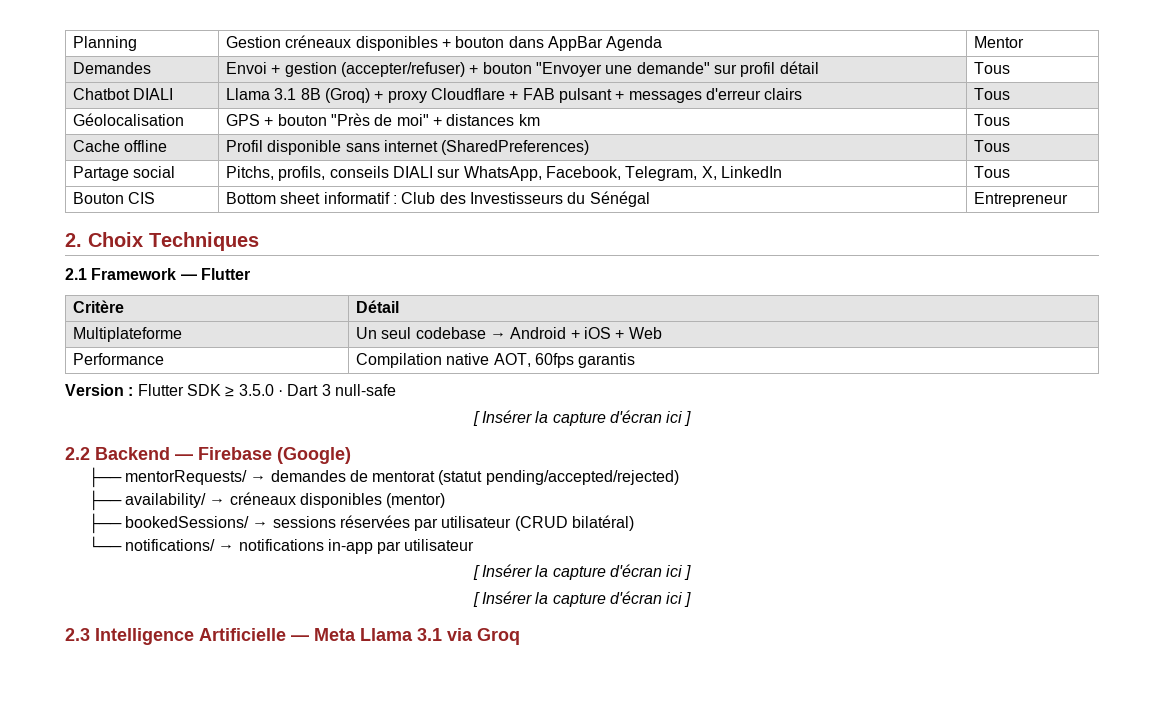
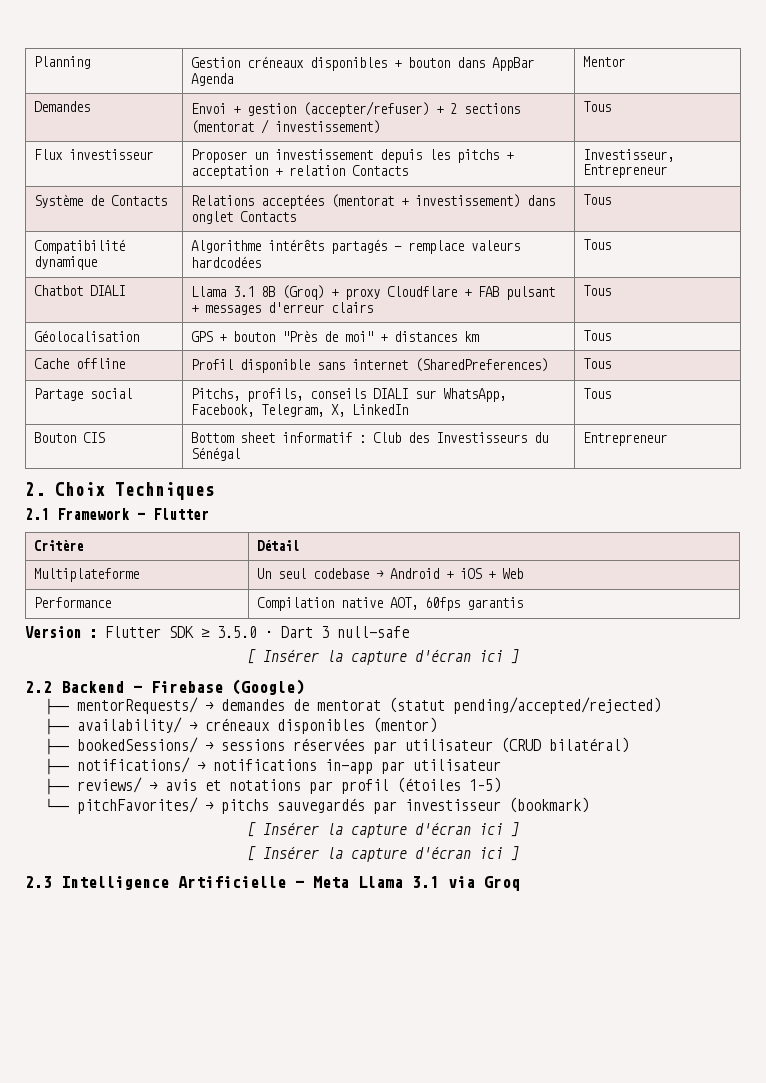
[482,61,819,77] bouton "Envoyer une demande" sur profil détail -> [450,103,521,114] [191,119,381,134] [583,101,612,112] [34,149,154,160] [191,149,515,163] [191,165,409,179] [583,149,675,162] [583,164,668,178] [34,194,168,208] [191,194,556,209] [191,211,297,224] [583,194,612,205] [34,239,126,254] [34,256,98,270] [191,239,521,254] [191,256,262,268] 2 sections (mentorat / investissement) | Tous // Flux investisseur | Proposer un investissement depuis les pitchs + acceptation + relation Contacts | Investisseur, Entrepreneur // Système de Contacts | Relations acceptées (mentorat + investissement) dans onglet Contacts | Tous // Compatibilité dynamique | Algorithme intérêts partagés — remplace valeurs hardcodées
[87,536,122,551] └── -> [45,758,70,775] ├──
(475, 545) none -> [45,777,502,795] [45,797,590,814] // ├── reviews/ → avis et notations par profil (étoiles 1–5) // └── pitchFavorites/ → pitchs sauvegardés par investisseur (bookmark)

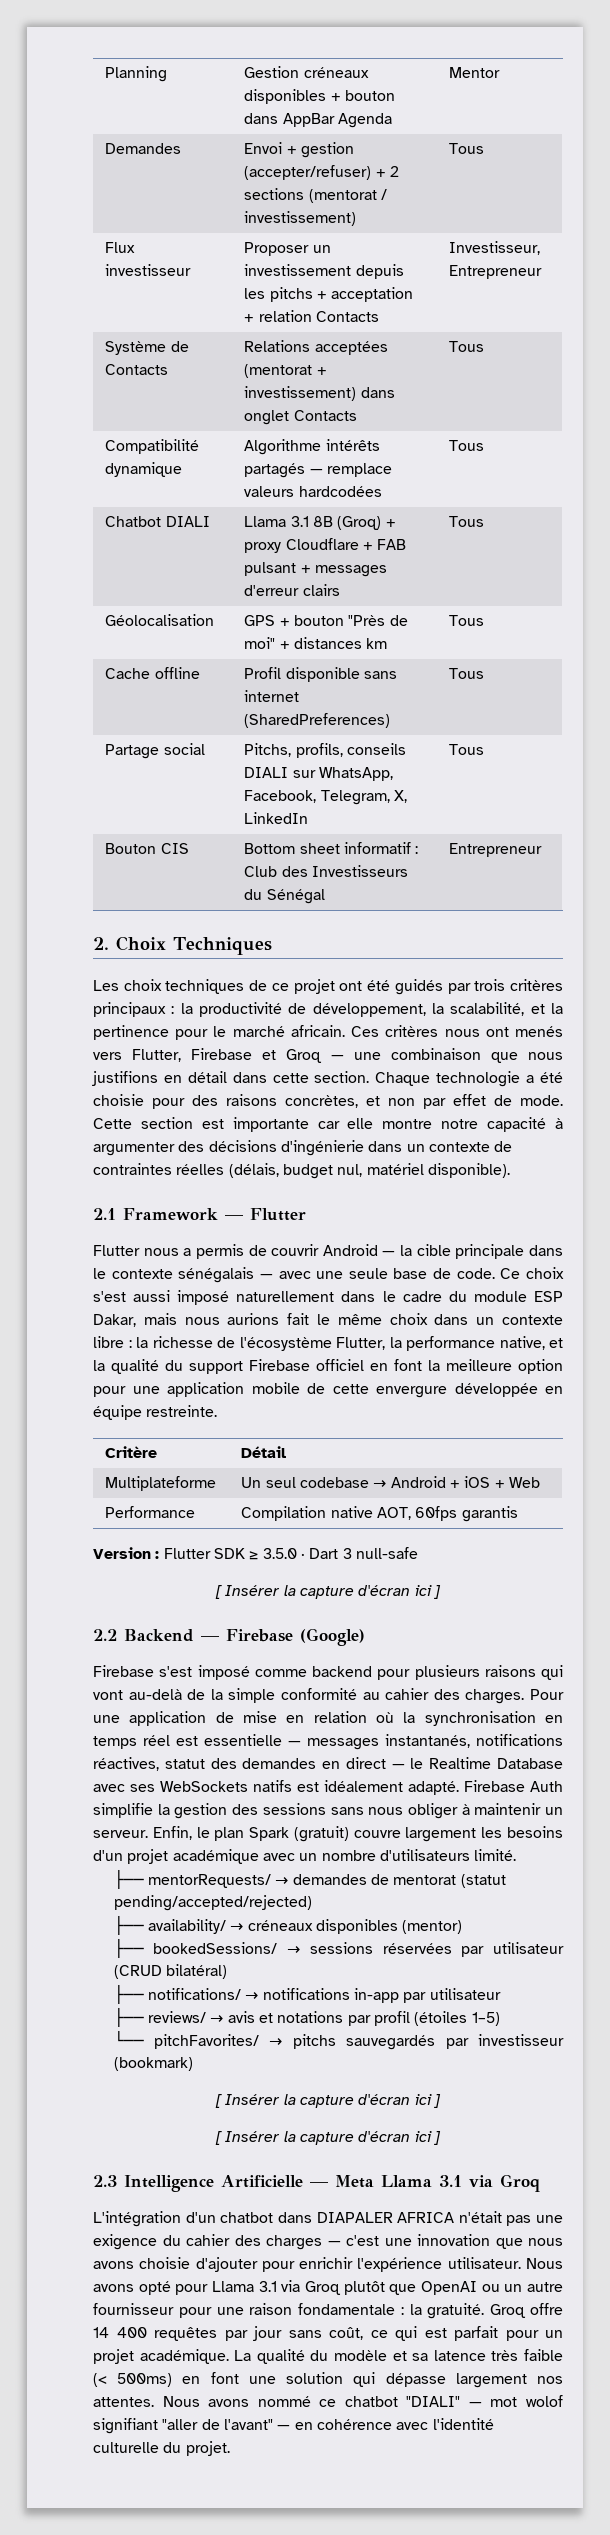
[25,508,209,520] 2.1 Framework — Flutter -> [93,979,564,995] [93,1002,563,1017] [93,1025,563,1040] [93,1048,563,1063] [92,1071,564,1087] [93,1094,563,1109] [93,1117,564,1132] [93,1140,513,1156] [93,1163,510,1179] [93,1208,306,1221] [93,1244,563,1259] [93,1267,564,1283] [93,1290,563,1305] [93,1313,564,1327] [93,1336,563,1351] [93,1359,563,1374] [93,1382,563,1398] [93,1405,218,1420] Les choix techniques de ce projet ont été guidés par trois critères principaux : la productivité de développement, la scalabilité, et la pertinence pour le marché africain. Ces critères nous ont menés vers Flutter, Firebase et Groq — une combinaison que nous justifions en détail dans cette section. Chaque technologie a été choisie pour des raisons concrètes, et non par effet de mode. Cette section est importante car elle montre notre capacité à argumenter des décisions d'ingénierie dans un contexte de contraintes réelles (délais, budget nul, matériel disponible). // 2.1 Framework — Flutter // Flutter nous a permis de couvrir Android — la cible principale dans le contexte sénégalais — avec une seule base de code. Ce choix s'est aussi imposé naturellement dans le cadre du module ESP Dakar, mais nous aurions fait le même choix dans un contexte libre : la richesse de l'écosystème Flutter, la performance native, et la qualité du support Firebase officiel en font la meilleure option pour une application mobile de cette envergure développée en équipe restreinte.
(304, 687) none -> [93,1665,563,1680] [93,1688,565,1704] [93,1711,563,1726] [93,1734,563,1750] [93,1757,563,1771] [93,1780,563,1795] [93,1803,563,1819] [93,1826,563,1842] [93,1849,517,1864] // Firebase s'est imposé comme backend pour plusieurs raisons qui vont au-delà de la simple conformité au cahier des charges. Pour une application de mise en relation où la synchronisation en temps réel est essentielle — messages instantanés, notifications réactives, statut des demandes en direct — le Realtime Database avec ses WebSockets natifs est idéalement adapté. Firebase Auth simplifie la gestion des sessions sans nous obliger à maintenir un serveur. Enfin, le plan Spark (gratuit) couvre largement les besoins d'un projet académique avec un nombre d'utilisateurs limité.
(520, 883) none -> [93,2211,563,2227] [93,2234,563,2250] [93,2257,563,2272] [93,2280,563,2295] [93,2303,563,2319] [93,2326,563,2341] [93,2349,564,2364] [93,2372,563,2388] [93,2395,563,2407] [93,2418,494,2434] [93,2441,230,2456] // L'intégration d'un chatbot dans DIAPALER AFRICA n'était pas une exigence du cahier des charges — c'est une innovation que nous avons choisie d'ajouter pour enrichir l'expérience utilisateur. Nous avons opté pour Llama 3.1 via Groq plutôt que OpenAI ou un autre fournisseur pour une raison fondamentale : la gratuité. Groq offre 14 400 requêtes par jour sans coût, ce qui est parfait pour un projet académique. La qualité du modèle et sa latence très faible (< 500ms) en font une solution qui dépasse largement nos attentes. Nous avons nommé ce chatbot "DIALI" — mot wolof signifiant "aller de l'avant" — en cohérence avec l'identité culturelle du projet.

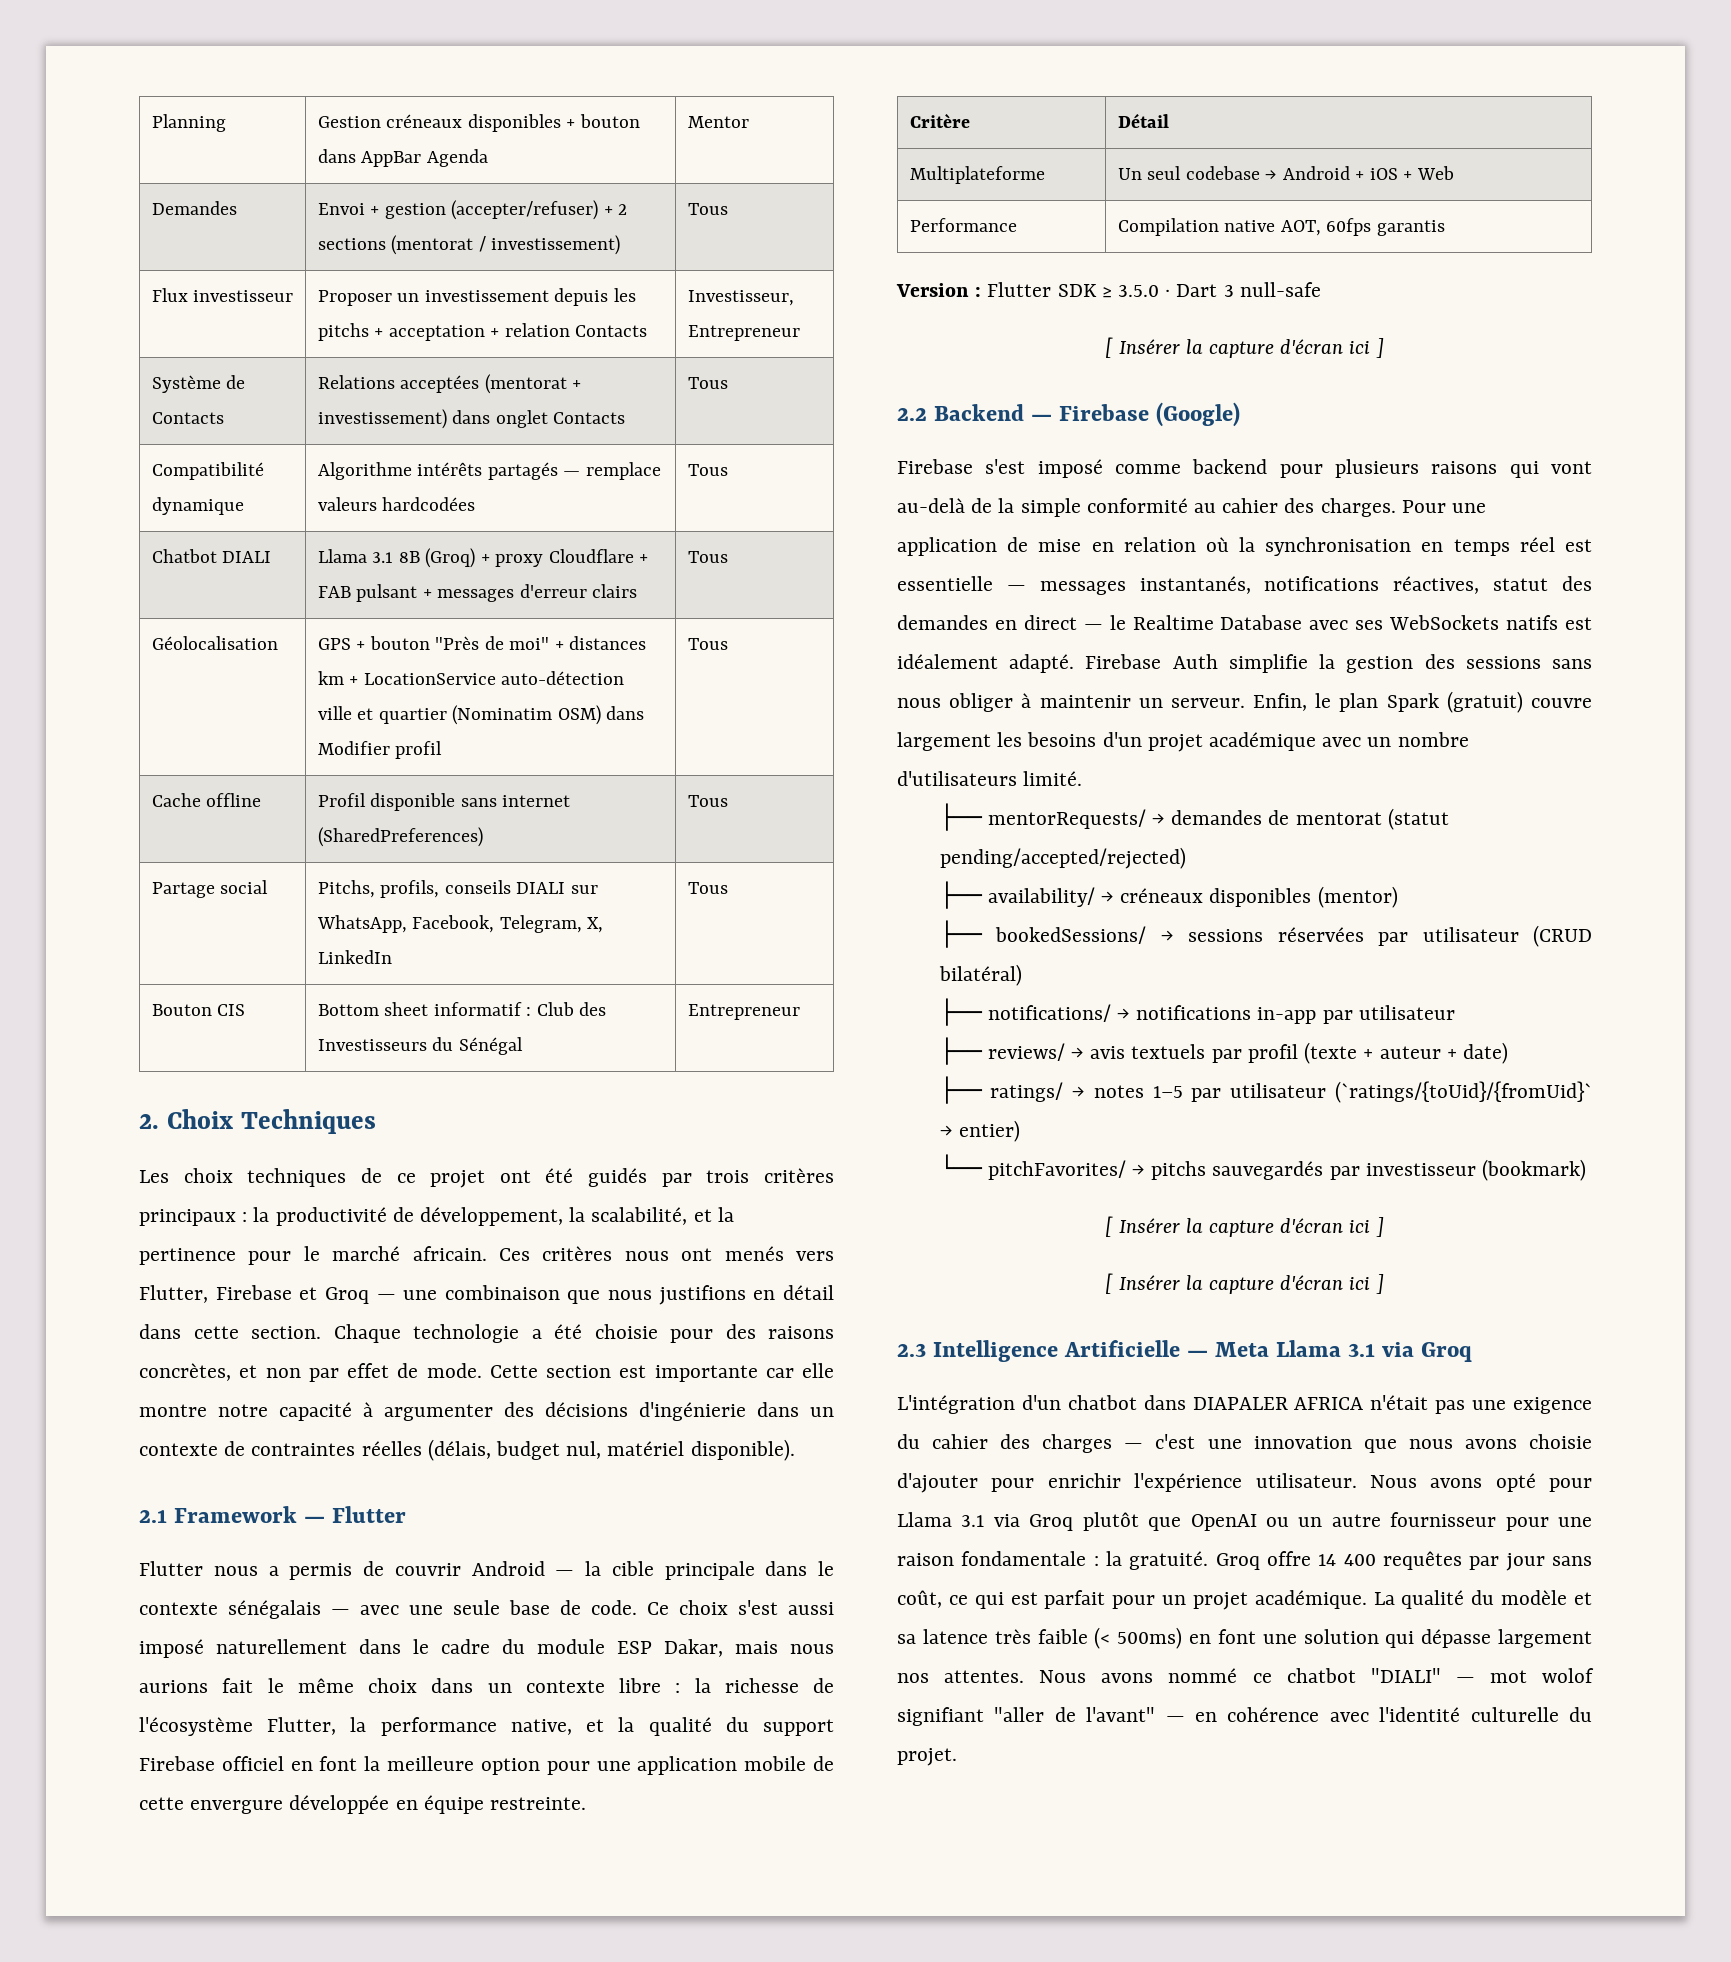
(388, 643) none -> [349,671,625,685] [317,705,645,725] [317,741,443,759] + LocationService auto-détection ville et quartier (Nominatim OSM) dans Modifier profil
[258,2011,500,2026] et notations par profil (étoiles 1–5) -> [1131,1042,1508,1064] [939,1076,1592,1104] [939,1120,1020,1142] textuels par profil (texte + auteur + date) // ├── ratings/ → notes 1–5 par utilisateur (`ratings/{toUid}/{fromUid}` → entier)

